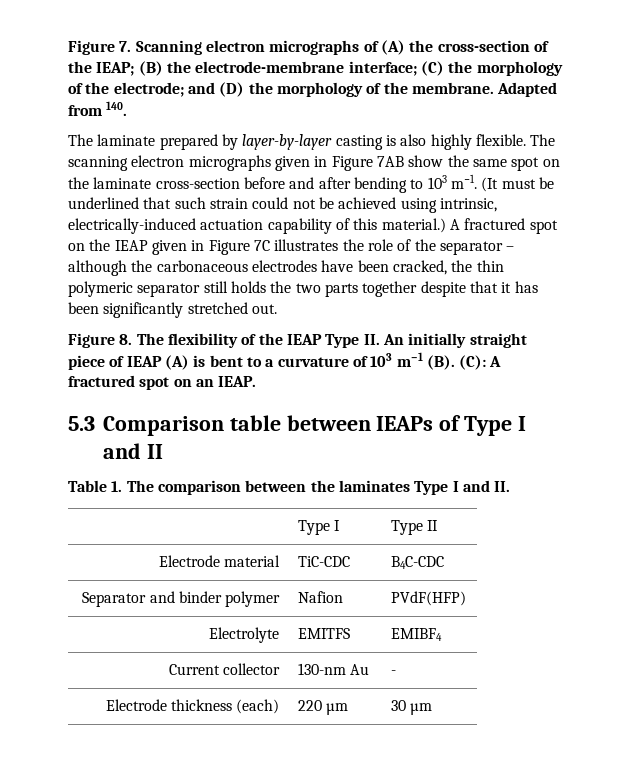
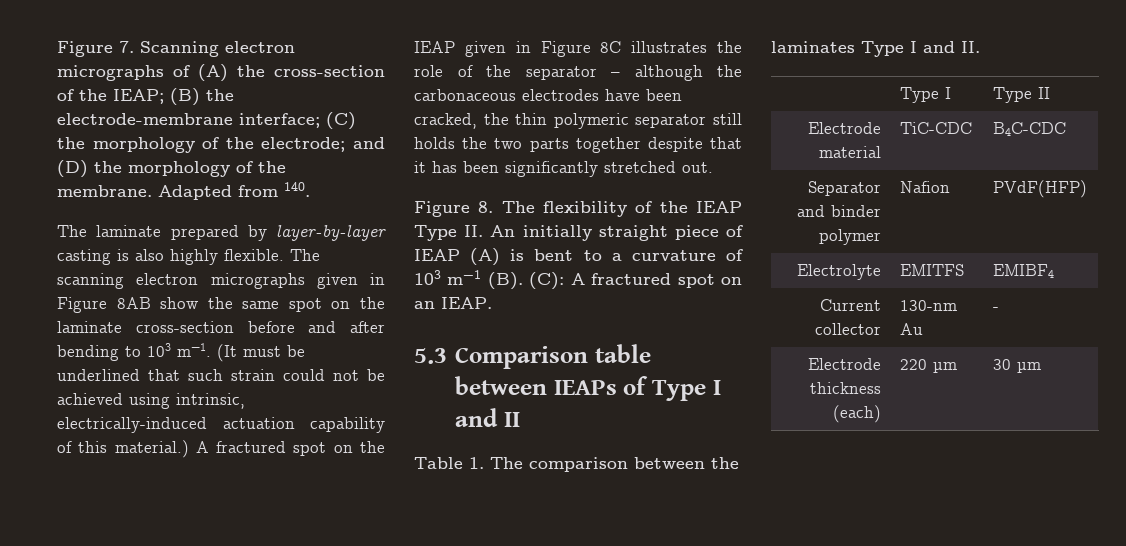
[376,156,404,167] 7AB -> [116,297,151,309] 8AB
[253,240,270,251] 7C -> [600,41,622,53] 8C

